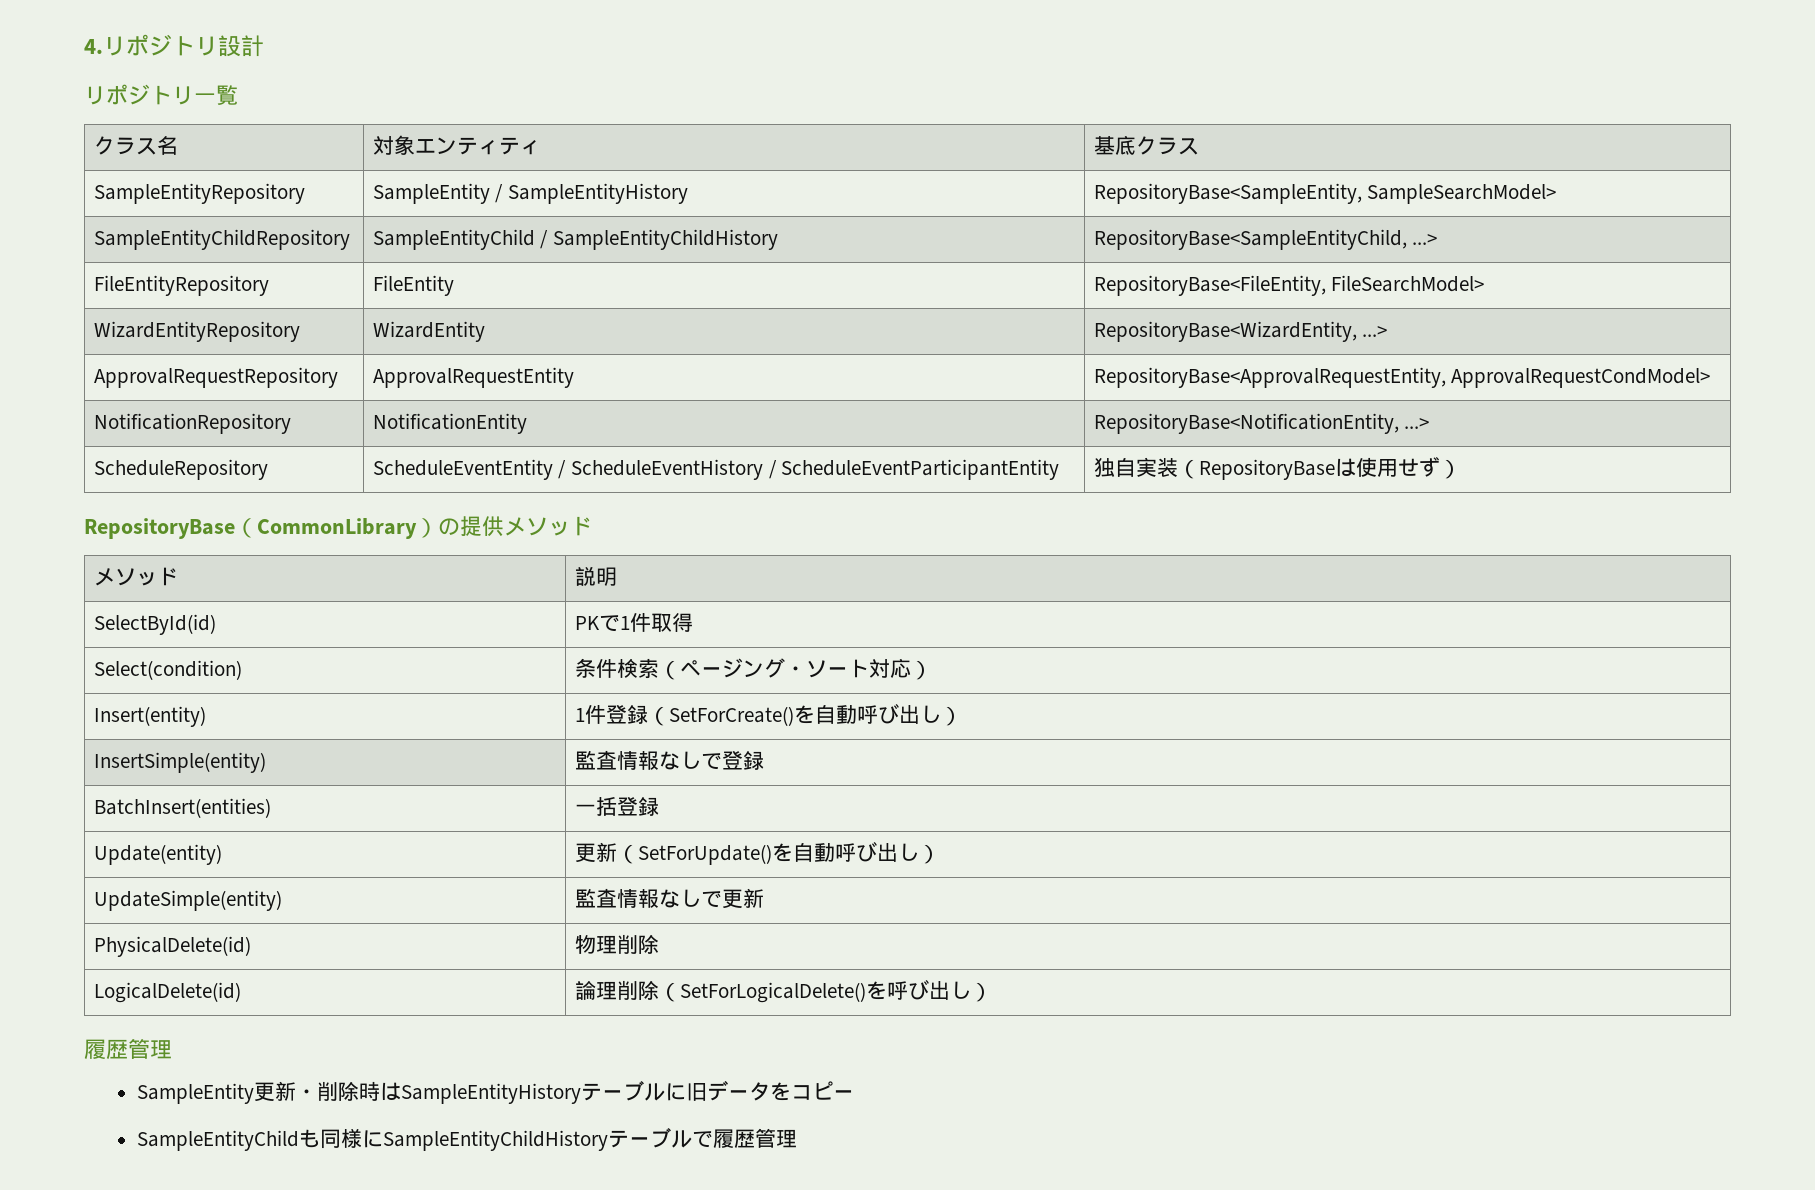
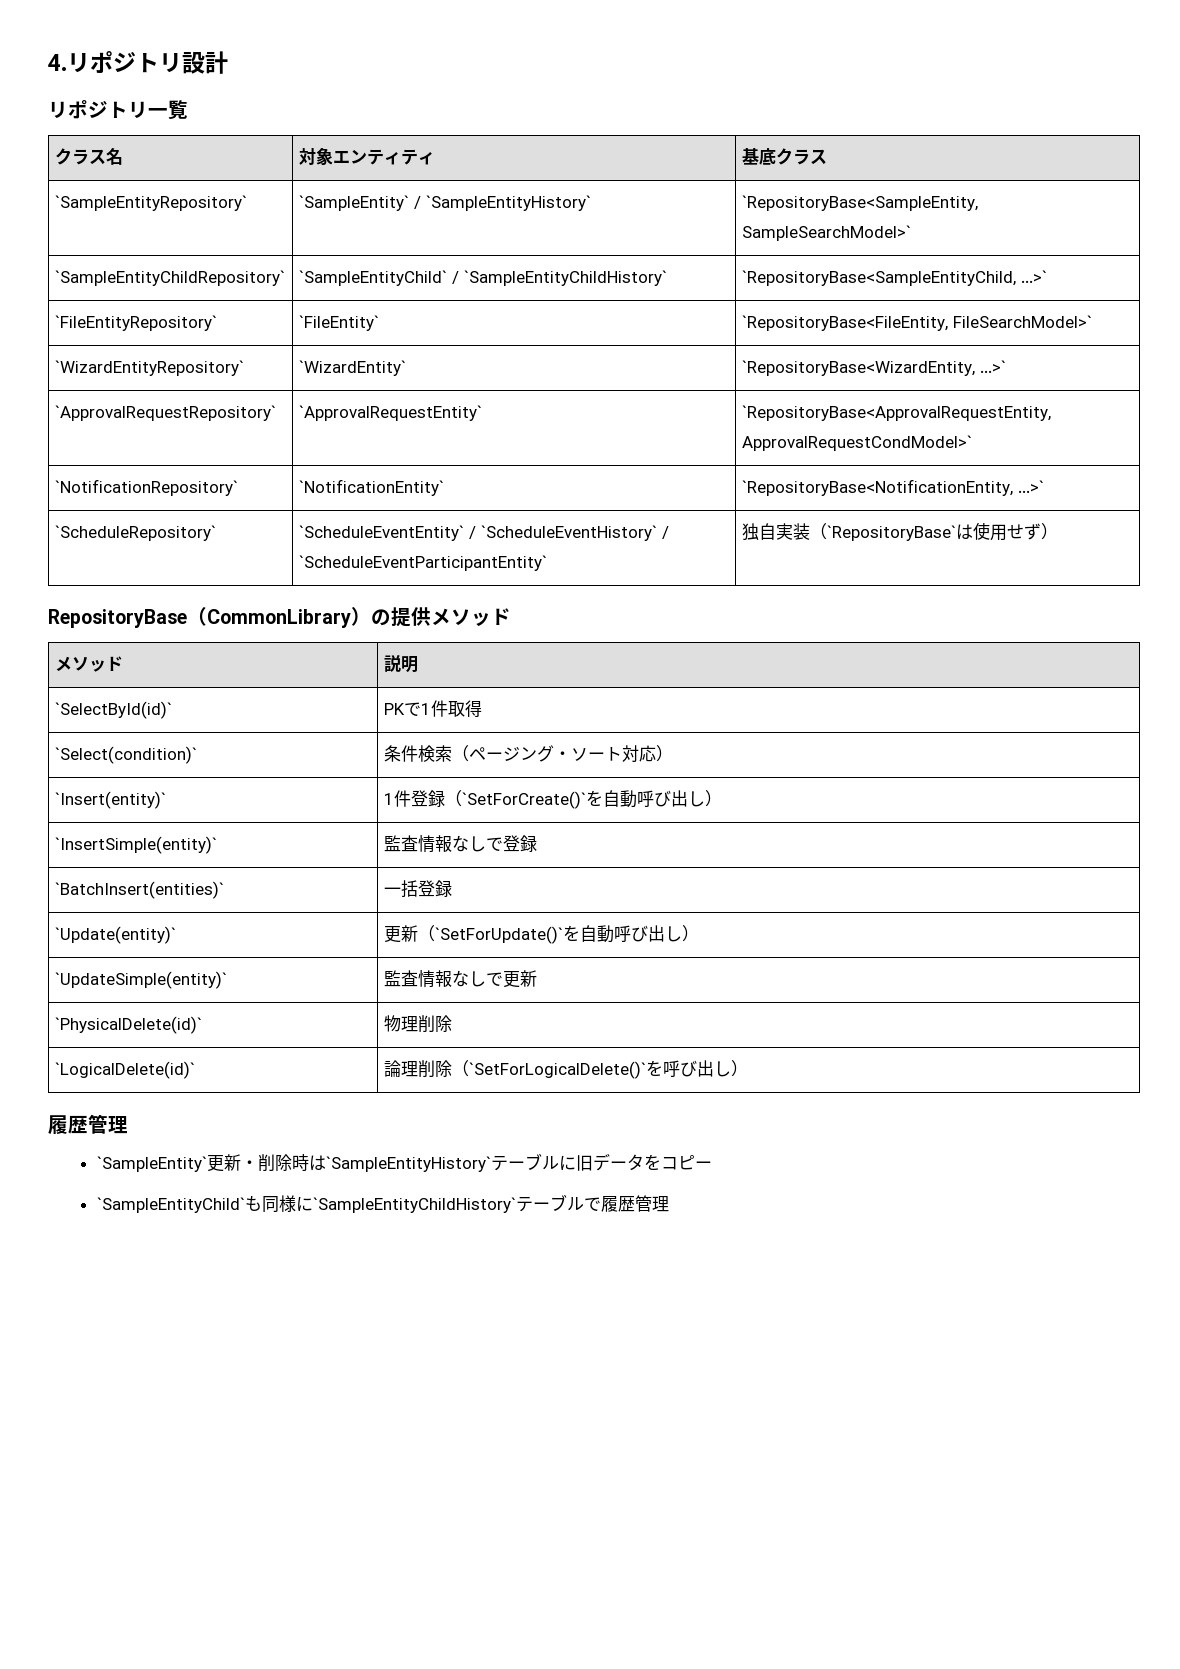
[93,183,305,204] [372,183,688,204] [1093,183,1557,204] [93,229,350,250] [372,229,778,250] [1093,229,1438,250] [93,275,269,296] [372,275,454,296] [1093,275,1485,296] [93,321,300,342] [372,321,485,342] [1093,321,1388,342] [93,367,338,388] [372,367,574,388] [1093,367,1711,388] [93,413,291,434] [372,413,527,434] [1093,413,1430,434] [93,459,268,480] [372,459,1060,480] SampleEntityRepository | SampleEntity / SampleEntityHistory | RepositoryBase<SampleEntity, SampleSearchModel> // SampleEntityChildRepository | SampleEntityChild / SampleEntityChildHistory | RepositoryBase<SampleEntityChild, ...> // FileEntityRepository | FileEntity | RepositoryBase<FileEntity, FileSearchModel> // WizardEntityRepository | WizardEntity | RepositoryBase<WizardEntity, ...> // ApprovalRequestRepository | ApprovalRequestEntity | RepositoryBase<ApprovalRequestEntity, ApprovalRequestCondModel> // NotificationRepository | NotificationEntity | RepositoryBase<NotificationEntity, ...> // ScheduleRepository | ScheduleEventEntity / ScheduleEventHistory / ScheduleEventParticipantEntity -> [54,195,247,211] [298,195,591,211] [741,195,978,211] [741,225,911,241] [54,270,285,286] [298,270,667,286] [741,270,1047,286] [54,315,217,331] [298,315,379,331] [741,315,1092,331] [54,360,244,376] [298,360,406,376] [741,360,1006,376] [54,405,276,421] [298,405,482,421] [741,405,1051,421] [741,435,972,451] [54,479,238,496] [298,479,444,496] [741,479,1044,496] [54,525,216,541] [298,525,669,541] [298,555,547,571] `SampleEntityRepository` | `SampleEntity` / `SampleEntityHistory` | `RepositoryBase<SampleEntity, SampleSearchModel>` // `SampleEntityChildRepository` | `SampleEntityChild` / `SampleEntityChildHistory` | `RepositoryBase<SampleEntityChild, ...>` // `FileEntityRepository` | `FileEntity` | `RepositoryBase<FileEntity, FileSearchModel>` // `WizardEntityRepository` | `WizardEntity` | `RepositoryBase<WizardEntity, ...>` // `ApprovalRequestRepository` | `ApprovalRequestEntity` | `RepositoryBase<ApprovalRequestEntity, ApprovalRequestCondModel>` // `NotificationRepository` | `NotificationEntity` | `RepositoryBase<NotificationEntity, ...>` // `ScheduleRepository` | `ScheduleEventEntity` / `ScheduleEventHistory` / `ScheduleEventParticipantEntity`
[1198,459,1335,480] RepositoryBase -> [826,525,956,541] `RepositoryBase`
[93,614,216,635] SelectById(id) -> [54,701,172,719] `SelectById(id)`
[93,660,242,680] Select(condition) -> [54,746,197,764] `Select(condition)`
[93,706,206,727] Insert(entity) -> [54,791,166,809] `Insert(entity)`
[668,704,962,726] [93,752,266,773] SetForCreate()を自動呼び出し） // InsertSimple(entity) -> [461,790,722,809] [54,836,217,854] `SetForCreate()`を自動呼び出し） // `InsertSimple(entity)`
[93,798,271,818] BatchInsert(entities) -> [54,881,224,899] `BatchInsert(entities)`
[93,844,222,865] Update(entity) -> [54,926,176,944] `Update(entity)`
[637,842,940,865] [93,890,282,911] SetForUpdate()を自動呼び出し） // UpdateSimple(entity) -> [434,925,699,944] [54,971,227,989] `SetForUpdate()`を自動呼び出し） // `UpdateSimple(entity)`
[93,936,251,957] PhysicalDelete(id) -> [54,1016,202,1034] `PhysicalDelete(id)`
[93,982,241,1003] LogicalDelete(id) -> [54,1061,195,1079] `LogicalDelete(id)`
[679,982,866,1003] SetForLogicalDelete() -> [468,1061,646,1079] `SetForLogicalDelete()`
[136,1083,254,1104] SampleEntity -> [96,1156,207,1172] `SampleEntity`
[400,1083,581,1104] SampleEntityHistory -> [325,1156,491,1172] `SampleEntityHistory`
[136,1130,299,1151] SampleEntityChild -> [96,1197,245,1213] `SampleEntityChild`
[382,1130,608,1151] SampleEntityChildHistory -> [312,1197,516,1213] `SampleEntityChildHistory`

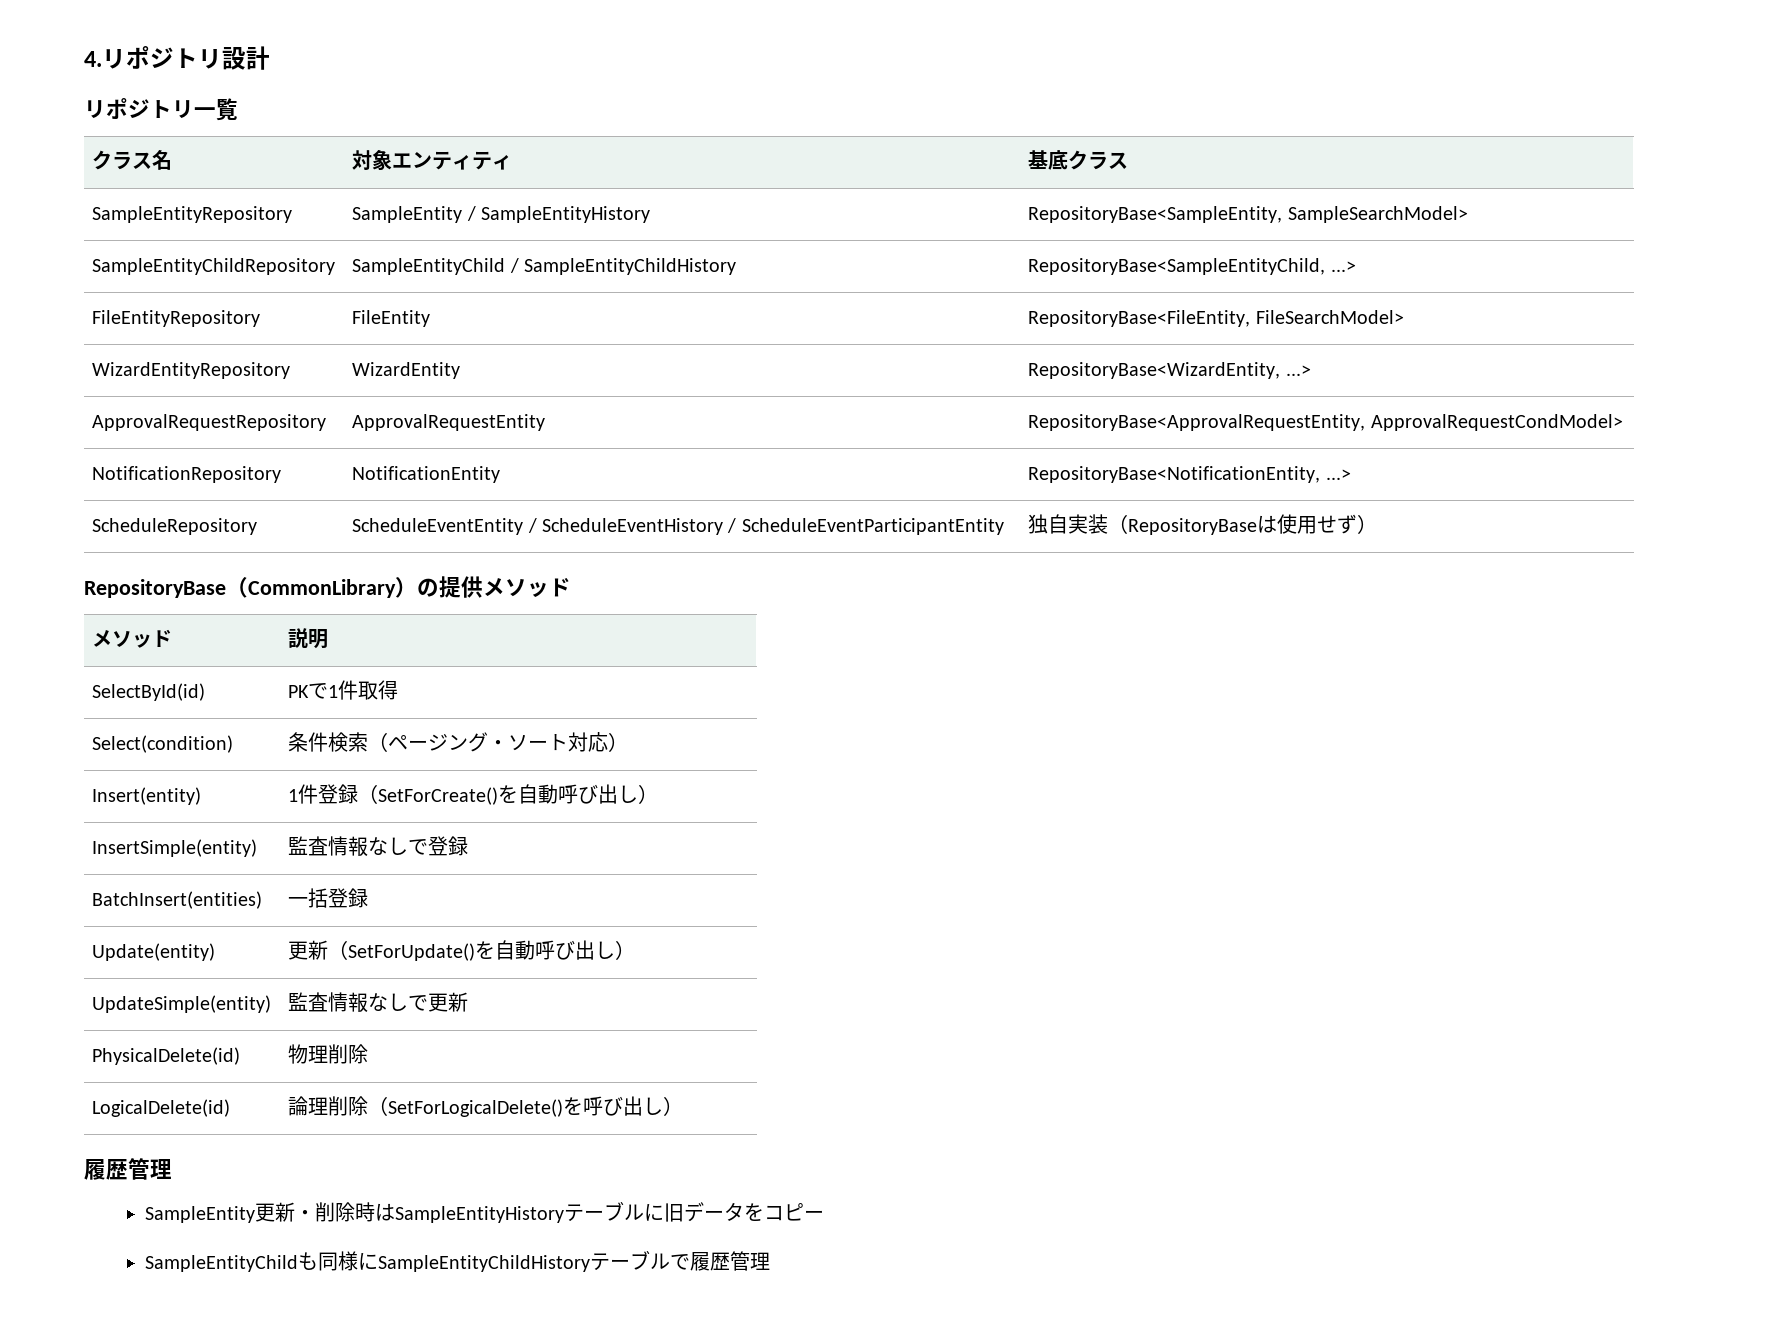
[54,195,247,211] [298,195,591,211] [741,195,978,211] [741,225,911,241] [54,270,285,286] [298,270,667,286] [741,270,1047,286] [54,315,217,331] [298,315,379,331] [741,315,1092,331] [54,360,244,376] [298,360,406,376] [741,360,1006,376] [54,405,276,421] [298,405,482,421] [741,405,1051,421] [741,435,972,451] [54,479,238,496] [298,479,444,496] [741,479,1044,496] [54,525,216,541] [298,525,669,541] [298,555,547,571] `SampleEntityRepository` | `SampleEntity` / `SampleEntityHistory` | `RepositoryBase<SampleEntity, SampleSearchModel>` // `SampleEntityChildRepository` | `SampleEntityChild` / `SampleEntityChildHistory` | `RepositoryBase<SampleEntityChild, ...>` // `FileEntityRepository` | `FileEntity` | `RepositoryBase<FileEntity, FileSearchModel>` // `WizardEntityRepository` | `WizardEntity` | `RepositoryBase<WizardEntity, ...>` // `ApprovalRequestRepository` | `ApprovalRequestEntity` | `RepositoryBase<ApprovalRequestEntity, ApprovalRequestCondModel>` // `NotificationRepository` | `NotificationEntity` | `RepositoryBase<NotificationEntity, ...>` // `ScheduleRepository` | `ScheduleEventEntity` / `ScheduleEventHistory` / `ScheduleEventParticipantEntity` -> [92,206,293,223] [352,206,651,223] [1028,206,1468,223] [92,258,336,275] [352,258,737,275] [1028,258,1356,275] [92,310,261,327] [352,310,431,327] [1028,310,1404,327] [92,362,291,379] [352,362,461,379] [1028,362,1311,379] [92,414,327,431] [352,414,546,431] [1028,414,1623,431] [92,466,282,483] [352,466,501,483] [1028,466,1351,483] [92,518,258,535] [352,518,1004,535] SampleEntityRepository | SampleEntity / SampleEntityHistory | RepositoryBase<SampleEntity, SampleSearchModel> // SampleEntityChildRepository | SampleEntityChild / SampleEntityChildHistory | RepositoryBase<SampleEntityChild, ...> // FileEntityRepository | FileEntity | RepositoryBase<FileEntity, FileSearchModel> // WizardEntityRepository | WizardEntity | RepositoryBase<WizardEntity, ...> // ApprovalRequestRepository | ApprovalRequestEntity | RepositoryBase<ApprovalRequestEntity, ApprovalRequestCondModel> // NotificationRepository | NotificationEntity | RepositoryBase<NotificationEntity, ...> // ScheduleRepository | ScheduleEventEntity / ScheduleEventHistory / ScheduleEventParticipantEntity
[826,525,956,541] `RepositoryBase` -> [1128,518,1258,535] RepositoryBase
[54,701,172,719] `SelectById(id)` -> [92,683,206,701] SelectById(id)
[54,746,197,764] `Select(condition)` -> [92,735,234,753] Select(condition)
[54,791,166,809] `Insert(entity)` -> [92,787,202,805] Insert(entity)
[461,790,722,809] [54,836,217,854] `SetForCreate()`を自動呼び出し） // `InsertSimple(entity)` -> [378,784,659,805] [92,839,258,857] SetForCreate()を自動呼び出し） // InsertSimple(entity)
[54,881,224,899] `BatchInsert(entities)` -> [92,891,263,909] BatchInsert(entities)
[54,926,176,944] `Update(entity)` -> [92,943,216,961] Update(entity)
[434,925,699,944] [54,971,227,989] `SetForUpdate()`を自動呼び出し） // `UpdateSimple(entity)` -> [348,940,636,961] [92,995,272,1013] SetForUpdate()を自動呼び出し） // UpdateSimple(entity)
[54,1016,202,1034] `PhysicalDelete(id)` -> [92,1047,241,1065] PhysicalDelete(id)
[54,1061,195,1079] `LogicalDelete(id)` -> [92,1099,231,1117] LogicalDelete(id)
[468,1061,646,1079] `SetForLogicalDelete()` -> [388,1099,564,1117] SetForLogicalDelete()
[96,1156,207,1172] `SampleEntity` -> [145,1206,256,1223] SampleEntity
[325,1156,491,1172] `SampleEntityHistory` -> [395,1206,565,1223] SampleEntityHistory
[96,1197,245,1213] `SampleEntityChild` -> [145,1255,299,1272] SampleEntityChild
[312,1197,516,1213] `SampleEntityChildHistory` -> [378,1255,591,1272] SampleEntityChildHistory

